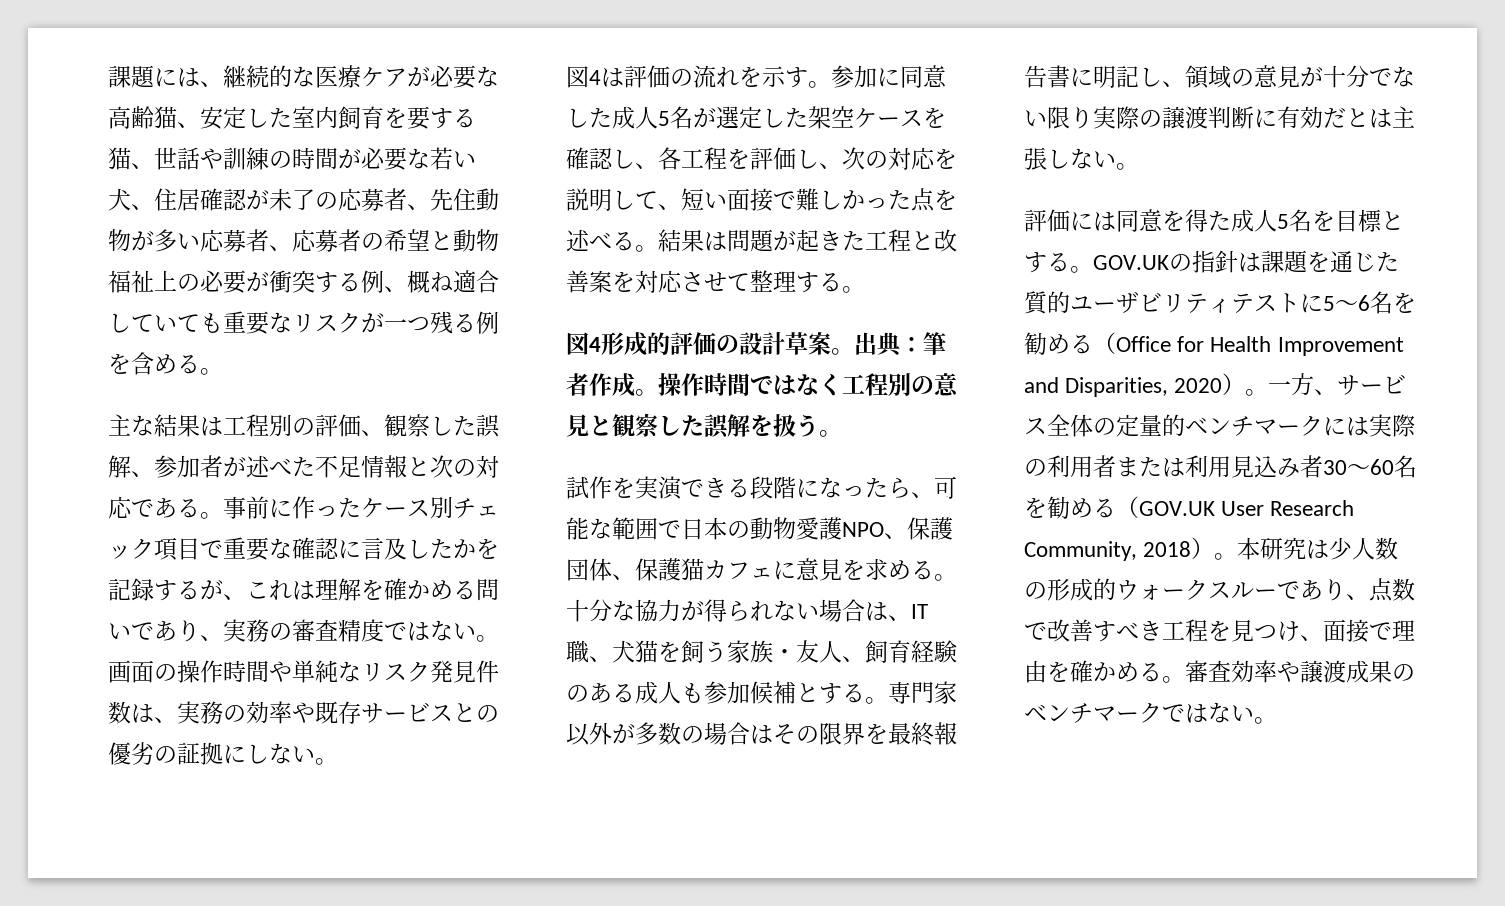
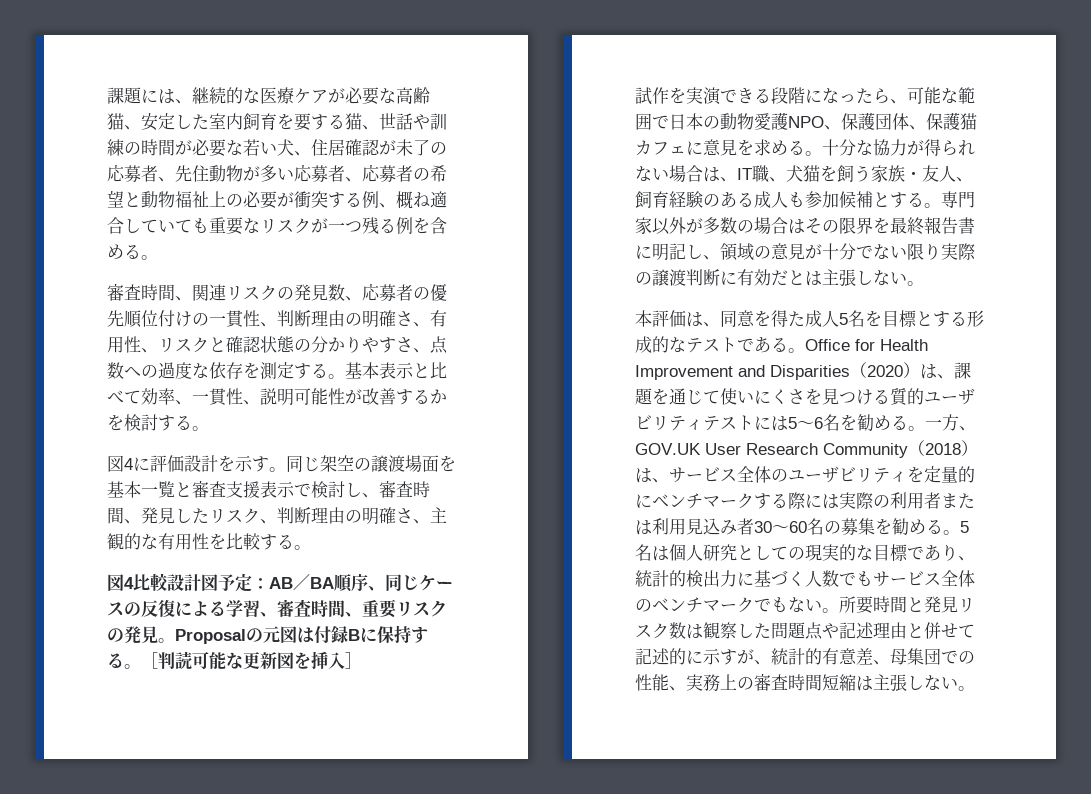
[108,414,500,438] [108,455,499,478] [108,496,499,519] [108,537,499,561] [108,578,499,601] [108,619,499,642] [108,660,499,683] [108,701,499,724] [108,742,338,765] [566,65,947,88] [566,106,946,129] [566,147,957,170] [566,188,957,212] [566,229,957,252] [566,270,865,293] [566,332,946,357] [566,373,959,397] [566,413,842,438] 主な結果は工程別の評価、観察した誤解、参加者が述べた不足情報と次の対応である。事前に作ったケース別チェック項目で重要な確認に言及したかを記録するが、これは理解を確かめる問いであり、実務の審査精度ではない。画面の操作時間や単純なリスク発見件数は、実務の効率や既存サービスとの優劣の証拠にしない。 // 図4は評価の流れを示す。参加に同意した成人5名が選定した架空ケースを確認し、各工程を評価し、次の対応を説明して、短い面接で難しかった点を述べる。結果は問題が起きた工程と改善案を対応させて整理する。 // 図4形成的評価の設計草案。出典：筆者作成。操作時間ではなく工程別の意見と観察した誤解を扱う。 -> [107,283,447,301] [107,310,447,328] [107,336,448,354] [107,362,447,380] [107,388,447,406] [107,414,209,431] [107,455,456,472] [107,480,430,498] [107,507,447,525] [107,533,311,550] [107,573,453,592] [107,599,447,618] [107,625,428,644] [107,651,362,670] 審査時間、関連リスクの発見数、応募者の優先順位付けの一貫性、判断理由の明確さ、有用性、リスクと確認状態の分かりやすさ、点数への過度な依存を測定する。基本表示と比べて効率、一貫性、説明可能性が改善するかを検討する。 // 図4に評価設計を示す。同じ架空の譲渡場面を基本一覧と審査支援表示で検討し、審査時間、発見したリスク、判断理由の明確さ、主観的な有用性を比較する。 // 図4比較設計図予定：AB／BA順序、同じケースの反復による学習、審査時間、重要リスクの発見。Proposalの元図は付録Bに保持する。［判読可能な更新図を挿入］
[1024,209,1116,232] 評価には -> [635,310,720,327] 本評価は、
[1070,250,1399,273] 。GOV.UKの指針は課題を通じた -> [967,310,984,327] [635,336,928,353] [635,362,971,380] [635,388,890,405] 形成的なテストである。Office for Health Improvement and Disparities（2020）は、課題を通じて使いにくさを見つける
(1323, 303) none -> [771,416,788,431] は
[1093,332,1404,356] [1024,373,1407,397] [1024,414,1323,437] （Office for Health Improvement and Disparities, 2020）。一方、サービス全体の定量的ベンチマーク -> [908,414,976,431] [635,440,978,458] [635,466,975,483] [635,492,805,509] 。一方、GOV.UK User Research Community（2018）は、サービス全体のユーザビリティを定量的にベンチマークする際
[1024,496,1355,519] [1024,537,1399,561] [1024,578,1415,602] [1024,619,1415,642] [1024,660,1415,683] [1024,703,1208,723] を勧める（GOV.UK User Research Community, 2018）。本研究は少人数の形成的ウォークスルーであり、点数で改善すべき工程を見つけ、面接で理由を確かめる。審査効率や譲渡成果のベンチマークでは -> [824,518,969,535] [635,544,975,561] [635,570,975,587] [635,596,975,614] [635,622,975,640] [635,648,975,665] [635,673,924,692] の募集を勧める。5名は個人研究としての現実的な目標であり、統計的検出力に基づく人数でもサービス全体のベンチマークでもない。所要時間と発見リスク数は観察した問題点や記述理由と併せて記述的に示すが、統計的有意差、母集団での性能、実務上の審査時間短縮は主張し

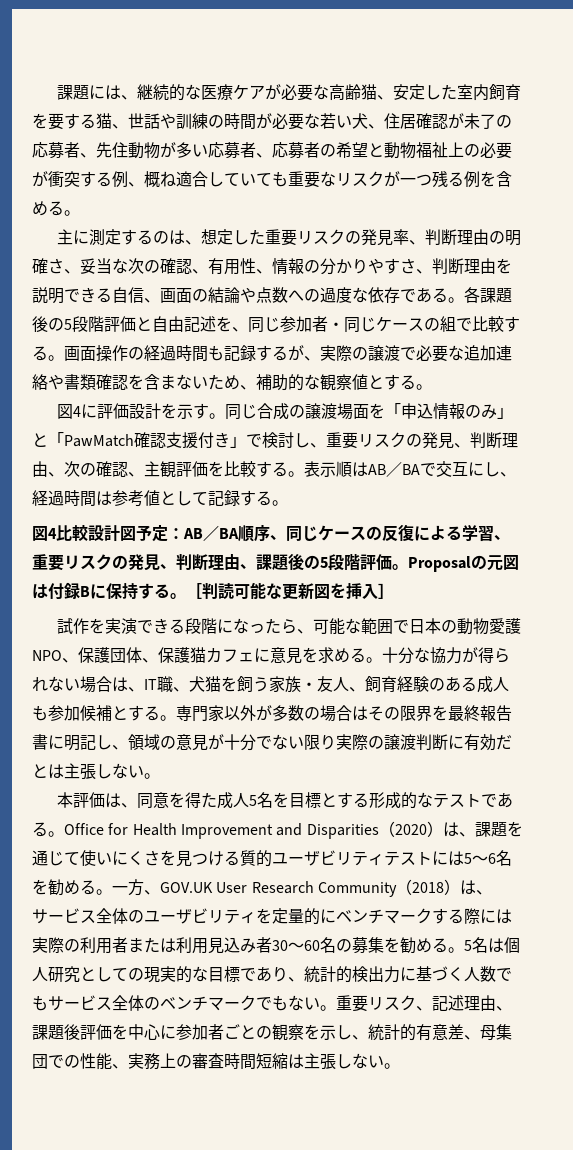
[107,283,447,301] [107,310,447,328] [107,336,430,353] 審査時間、関連リスクの発見数、応募者の優先順位付けの一貫性、判断理由の明確さ、有用性、リスクと確認状態の分かりやすさ、 -> [56,229,521,246] [32,258,512,275] [32,287,256,304] 主に測定するのは、想定した重要リスクの発見率、判断理由の明確さ、妥当な次の確認、有用性、情報の分かりやすさ、判断理由を説明できる自信、画面の結論や
[243,362,447,380] [107,388,447,406] [107,414,158,431] を測定する。基本表示と比べて効率、一貫性、説明可能性が改善するかを検討 -> [400,287,512,303] [32,316,520,333] [32,345,512,362] [32,374,384,391] である。各課題後の5段階評価と自由記述を、同じ参加者・同じケースの組で比較する。画面操作の経過時間も記録するが、実際の譲渡で必要な追加連絡や書類確認を含まないため、補助的な観察値と
[320,455,354,472] 架空 -> [256,403,289,420] 合成
[107,480,430,498] [107,507,447,525] [107,533,261,550] 基本一覧と審査支援表示で検討し、審査時間、発見したリスク、判断理由の明確さ、主観的な有用性を比較 -> [384,403,513,420] [32,432,518,449] [32,461,516,477] [32,490,240,507] 「申込情報のみ」と「PawMatch確認支援付き」で検討し、重要リスクの発見、判断理由、次の確認、主観評価を比較する。表示順はAB／BAで交互にし、経過時間は参考値として記録
[277,599,447,618] [107,626,158,644] 審査時間、重要リスクの発見 -> [32,553,392,571] 重要リスクの発見、判断理由、課題後の5段階評価
[839,596,975,614] [635,622,975,640] [635,648,754,665] 所要時間と発見リスク数は観察した問題点や記述理由と併せて記述的に示すが -> [336,995,512,1012] [32,1024,352,1041] 重要リスク、記述理由、課題後評価を中心に参加者ごとの観察を示し

